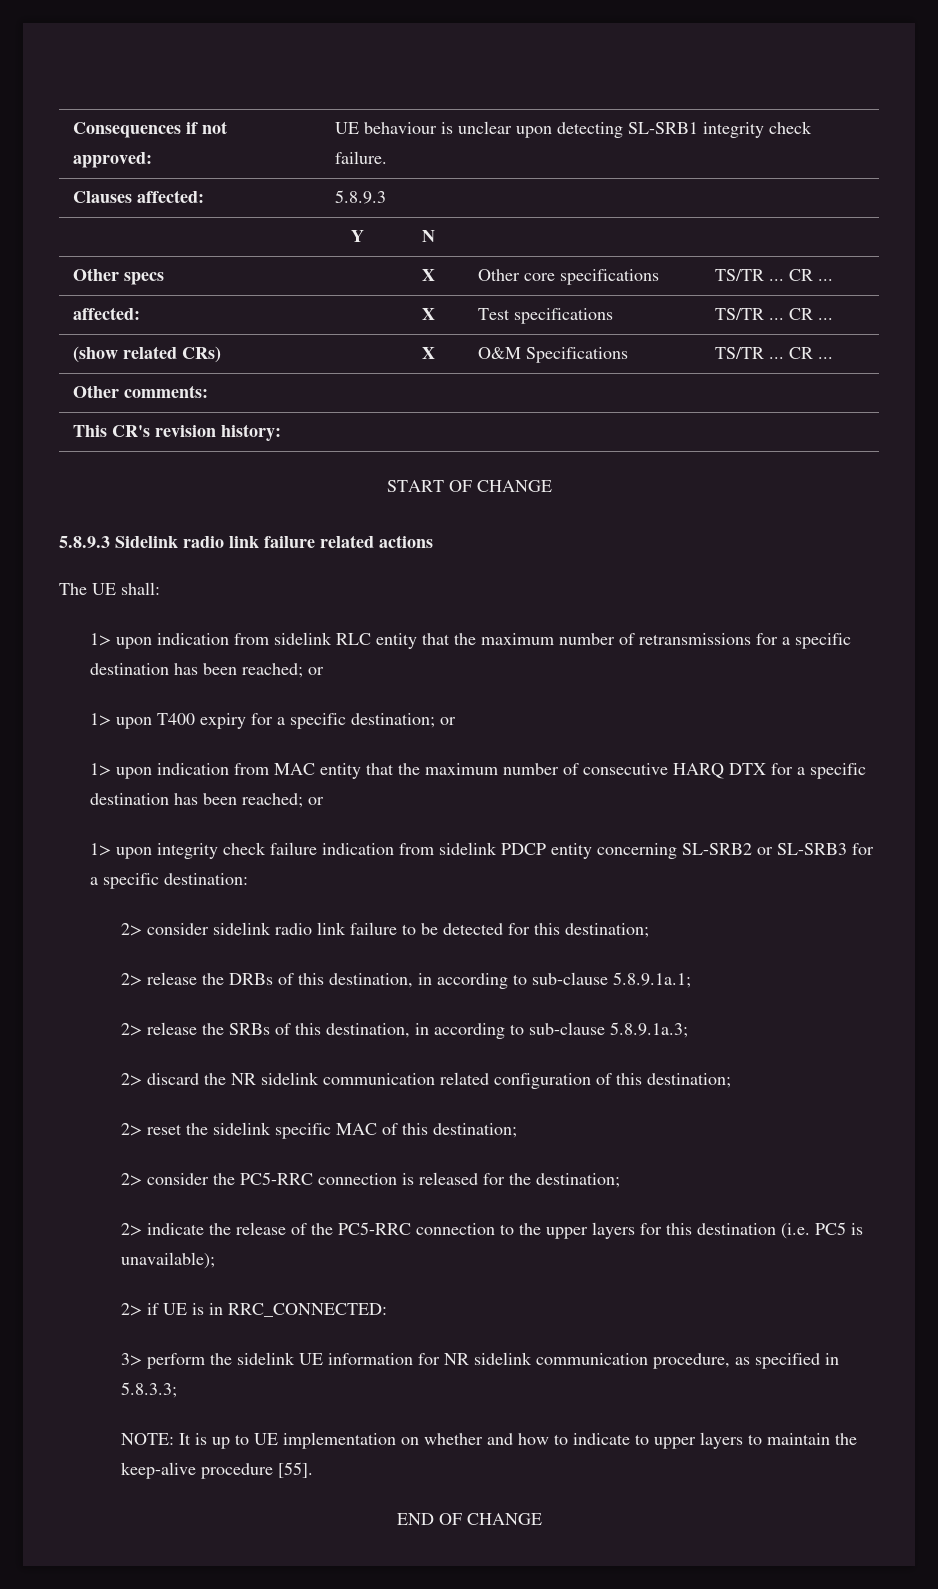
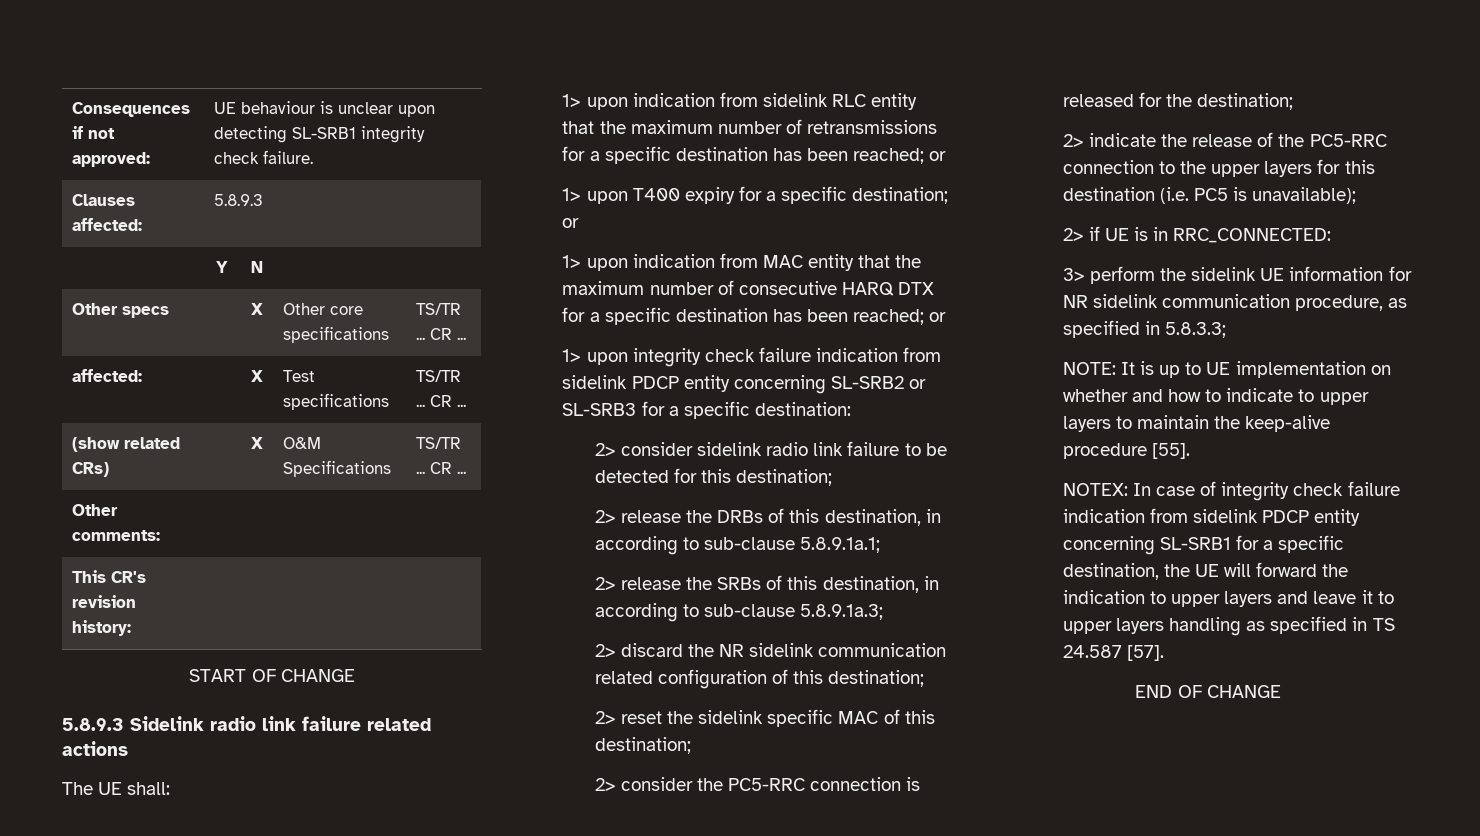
(314, 1470) none -> [1062,481,1400,501] [1062,508,1361,526] [1062,535,1345,555] [1062,562,1349,580] [1062,590,1394,607] [1062,616,1395,636] [1062,645,1164,661] // NOTEX: In case of integrity check failure indication from sidelink PDCP entity concerning SL-SRB1 for a specific destination, the UE will forward the indication to upper layers and leave it to upper layers handling as specified in TS 24.587 [57].

